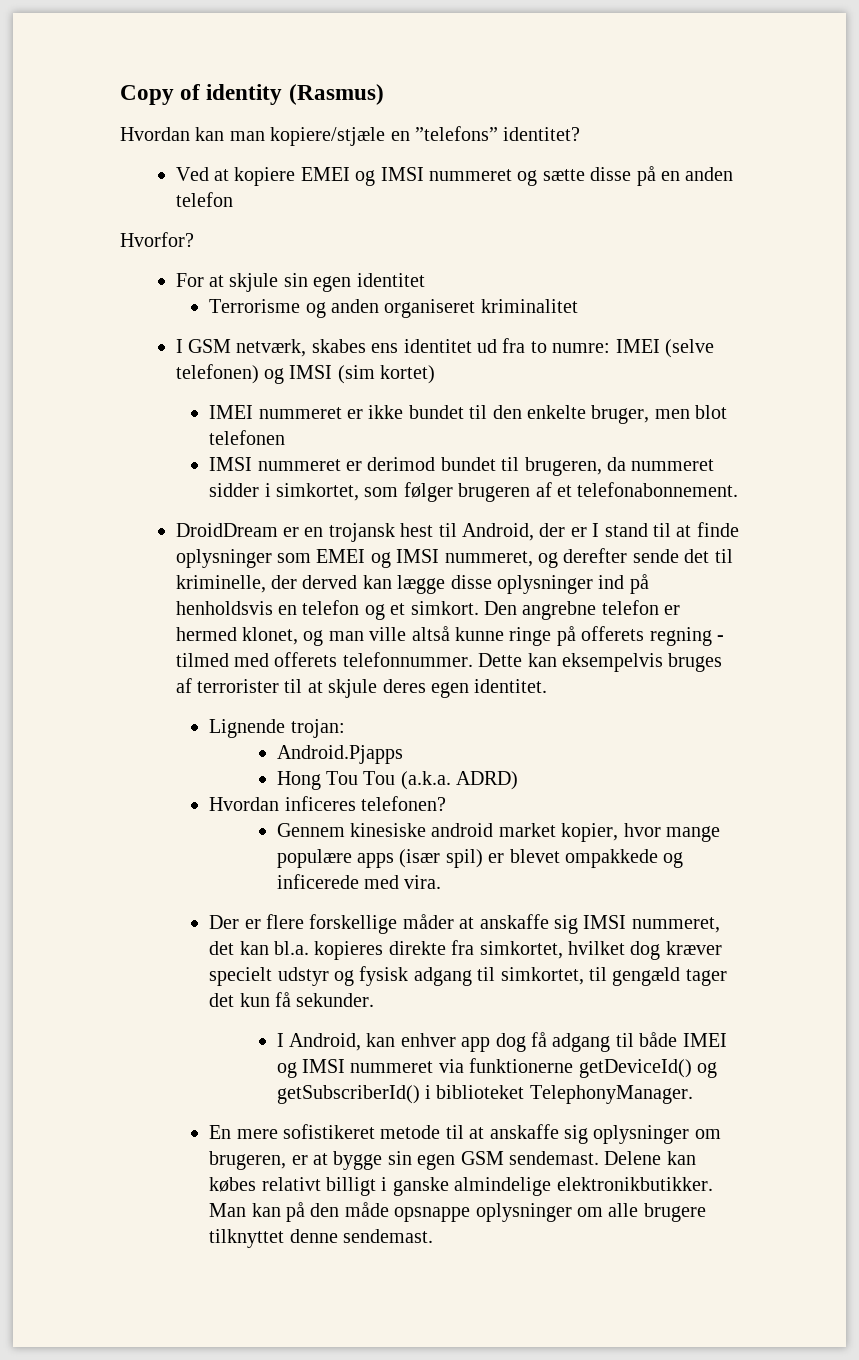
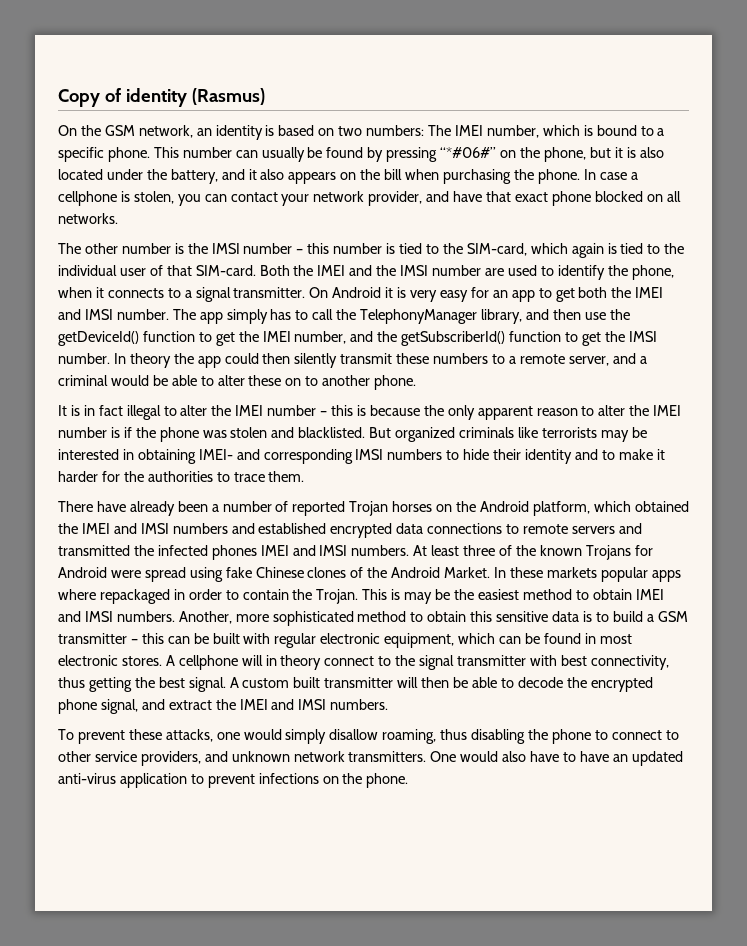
[120,126,581,146] [175,166,734,186] [175,192,233,207] [120,232,194,247] [175,273,425,292] [209,299,578,318] [175,338,715,358] [175,364,436,384] [209,405,728,424] [209,430,286,445] [209,457,715,476] [209,482,739,502] [175,522,739,542] [175,548,733,568] [175,574,649,594] [175,600,681,620] [175,626,725,646] [175,652,723,672] [175,678,548,698] [209,719,345,738] [276,745,403,764] [276,771,519,790] [209,796,447,811] [276,823,720,842] [276,849,684,868] [276,874,442,889] [209,914,720,934] [209,940,722,960] [209,966,727,986] [209,992,375,1007] [276,1032,727,1052] [276,1058,717,1078] [276,1085,693,1104] [209,1124,721,1144] [209,1151,696,1170] [209,1177,713,1196] [209,1202,706,1222] [209,1229,434,1248] Hvordan kan man kopiere/stjæle en ”telefons” identitet? // Ved at kopiere EMEI og IMSI nummeret og sætte disse på en anden telefon // Hvorfor? // For at skjule sin egen identitet // Terrorisme og anden organiseret kriminalitet // I GSM netværk, skabes ens identitet ud fra to numre: IMEI (selve telefonen) og IMSI (sim kortet) // IMEI nummeret er ikke bundet til den enkelte bruger, men blot telefonen // IMSI nummeret er derimod bundet til brugeren, da nummeret sidder i simkortet, som følger brugeren af et telefonabonnement. // DroidDream er en trojansk hest til Android, der er I stand til at finde oplysninger som EMEI og IMSI nummeret, og derefter sende det til kriminelle, der derved kan lægge disse oplysninger ind på henholdsvis en telefon og et simkort. Den angrebne telefon er hermed klonet, og man ville altså kunne ringe på offerets regning - tilmed med offerets telefonnummer. Dette kan eksempelvis bruges af terrorister til at skjule deres egen identitet. // Lignende trojan: // Android.Pjapps // Hong Tou Tou (a.k.a. ADRD) // Hvordan inficeres telefonen? // Gennem kinesiske android market kopier, hvor mange populære apps (især spil) er blevet ompakkede og inficerede med vira. // Der er flere forskellige måder at anskaffe sig IMSI nummeret, det kan bl.a. kopieres direkte fra simkortet, hvilket dog kræver specielt udstyr og fysisk adgang til simkortet, til gengæld tager det kun få sekunder. // I Android, kan enhver app dog få adgang til både IMEI og IMSI nummeret via funktionerne getDeviceId() og getSubscriberId() i biblioteket TelephonyManager. // En mere sofistikeret metode til at anskaffe sig oplysninger om brugeren, er at bygge sin egen GSM sendemast. Delene kan købes relativt billigt i ganske almindelige elektronikbutikker. Man kan på den måde opsnappe oplysninger om alle brugere tilknyttet denne sendemast. -> [58,125,665,140] [58,147,664,162] [58,169,638,184] [58,191,681,206] [58,213,118,224] [58,243,685,258] [58,265,674,280] [58,287,664,302] [58,309,630,324] [58,331,657,346] [58,353,647,368] [58,375,417,390] [58,405,682,420] [58,427,647,442] [58,449,665,464] [58,471,305,482] [58,501,689,516] [58,523,642,538] [58,545,653,560] [58,567,681,582] [58,589,664,604] [58,611,688,626] [58,633,632,648] [58,655,669,670] [58,677,653,692] [58,699,389,714] [58,729,679,744] [58,751,683,766] [58,773,409,788] On the GSM network, an identity is based on two numbers: The IMEI number, which is bound to a specific phone. This number can usually be found by pressing “*#06#” on the phone, but it is also located under the battery, and it also appears on the bill when purchasing the phone. In case a cellphone is stolen, you can contact your network provider, and have that exact phone blocked on all networks. // The other number is the IMSI number – this number is tied to the SIM-card, which again is tied to the individual user of that SIM-card. Both the IMEI and the IMSI number are used to identify the phone, when it connects to a signal transmitter. On Android it is very easy for an app to get both the IMEI and IMSI number. The app simply has to call the TelephonyManager library, and then use the getDeviceId() function to get the IMEI number, and the getSubscriberId() function to get the IMSI number. In theory the app could then silently transmit these numbers to a remote server, and a criminal would be able to alter these on to another phone. // It is in fact illegal to alter the IMEI number – this is because the only apparent reason to alter the IMEI number is if the phone was stolen and blacklisted. But organized criminals like terrorists may be interested in obtaining IMEI- and corresponding IMSI numbers to hide their identity and to make it harder for the authorities to trace them. // There have already been a number of reported Trojan horses on the Android platform, which obtained the IMEI and IMSI numbers and established encrypted data connections to remote servers and transmitted the infected phones IMEI and IMSI numbers. At least three of the known Trojans for Android were spread using fake Chinese clones of the Android Market. In these markets popular apps where repackaged in order to contain the Trojan. This is may be the easiest method to obtain IMEI and IMSI numbers. Another, more sophisticated method to obtain this sensitive data is to build a GSM transmitter – this can be built with regular electronic equipment, which can be found in most electronic stores. A cellphone will in theory connect to the signal transmitter with best connectivity, thus getting the best signal. A custom built transmitter will then be able to decode the encrypted phone signal, and extract the IMEI and IMSI numbers. // To prevent these attacks, one would simply disallow roaming, thus disabling the phone to connect to other service providers, and unknown network transmitters. One would also have to have an updated anti-virus application to prevent infections on the phone.

